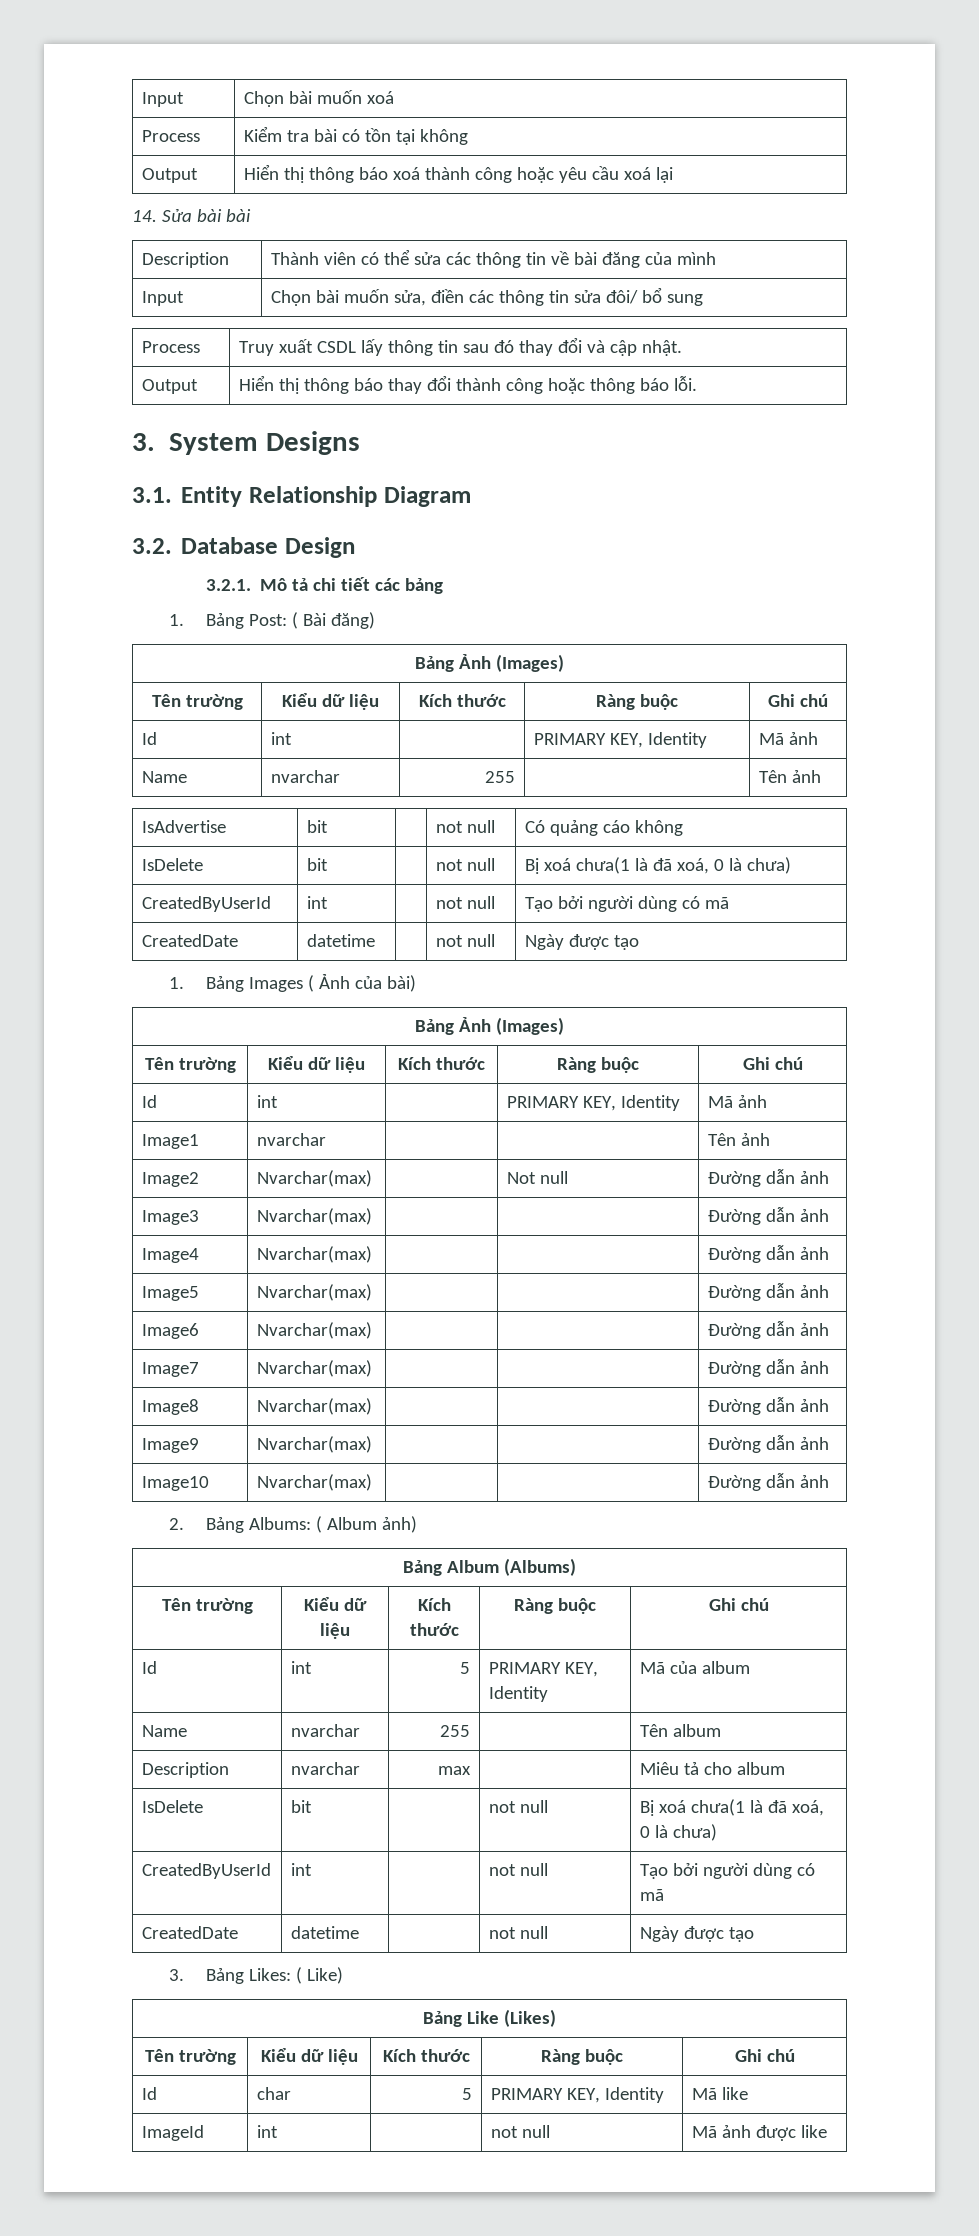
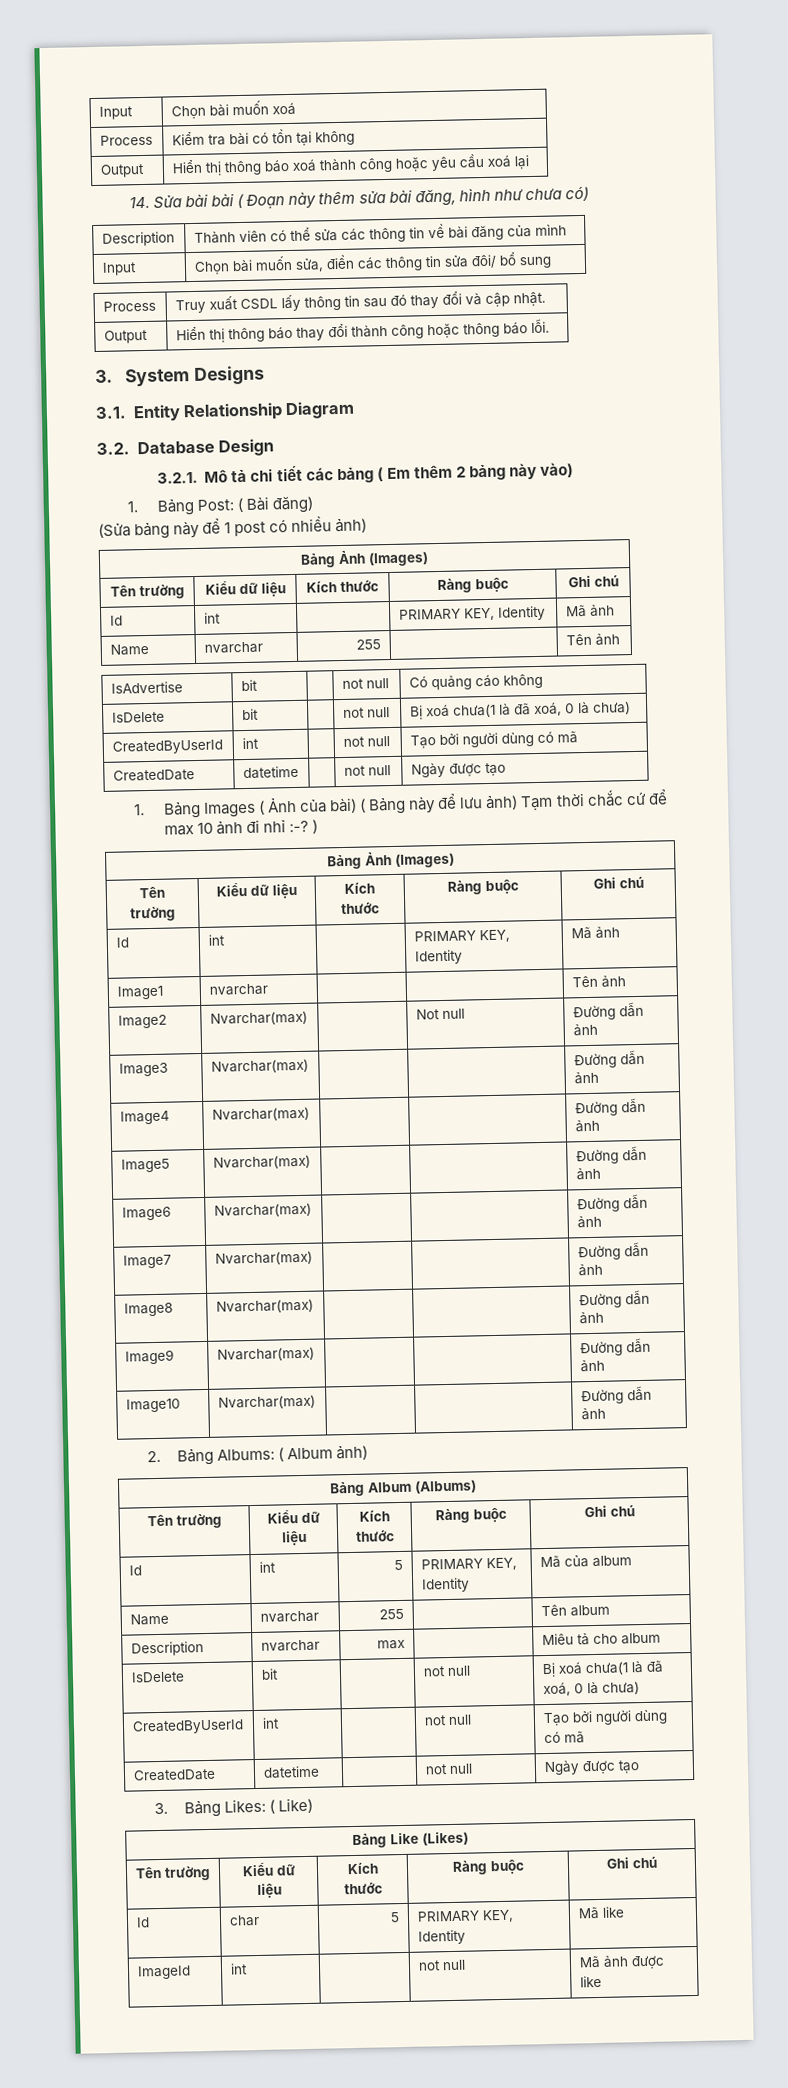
(251, 215) none -> [237,185,589,209] ( Đoạn này thêm sửa bài đăng, hình như chưa có)
(443, 586) none -> [376,462,574,482] ( Em thêm 2 bảng này vào)
(375, 620) none -> [98,516,368,540] // (Sửa bảng này để 1 post có nhiều ảnh)
(416, 983) none -> [359,789,668,815] [163,819,319,836] ( Bảng này để lưu ảnh) Tạm thời chắc cứ để max 10 ảnh đi nhỉ :-? )

